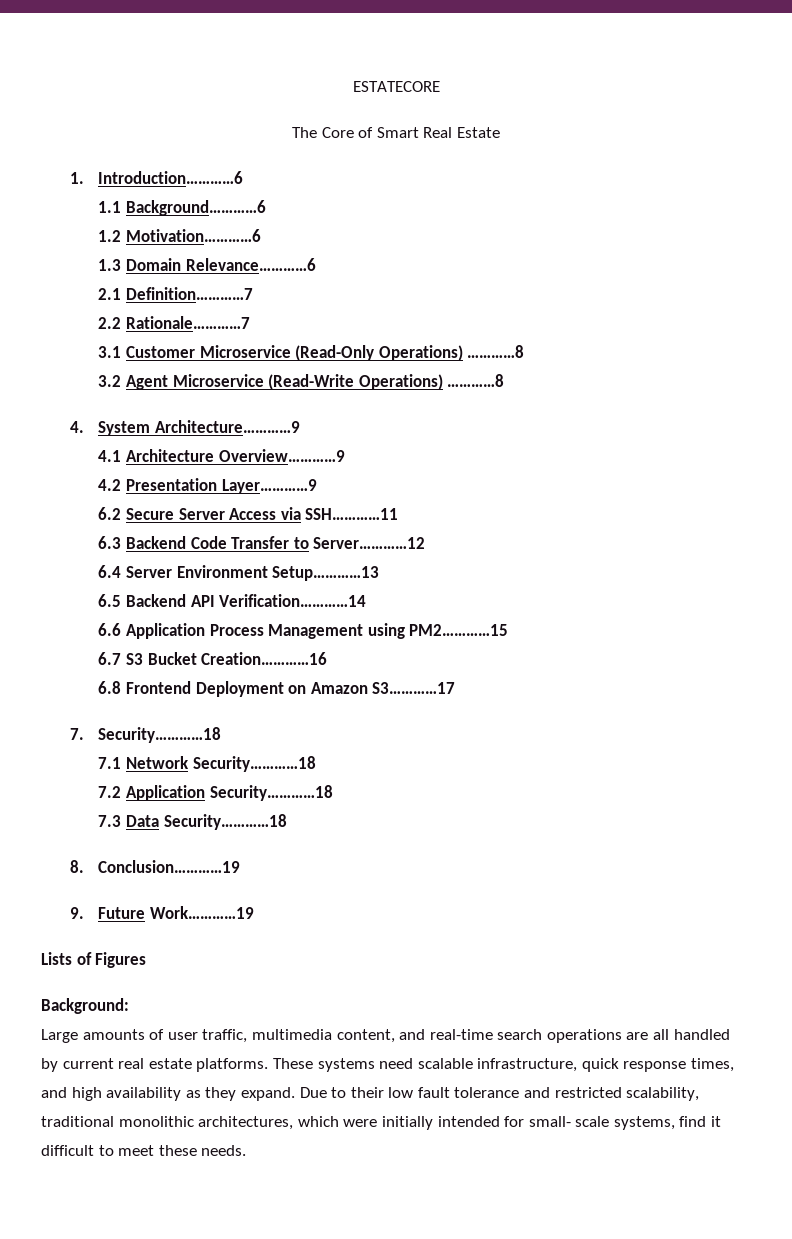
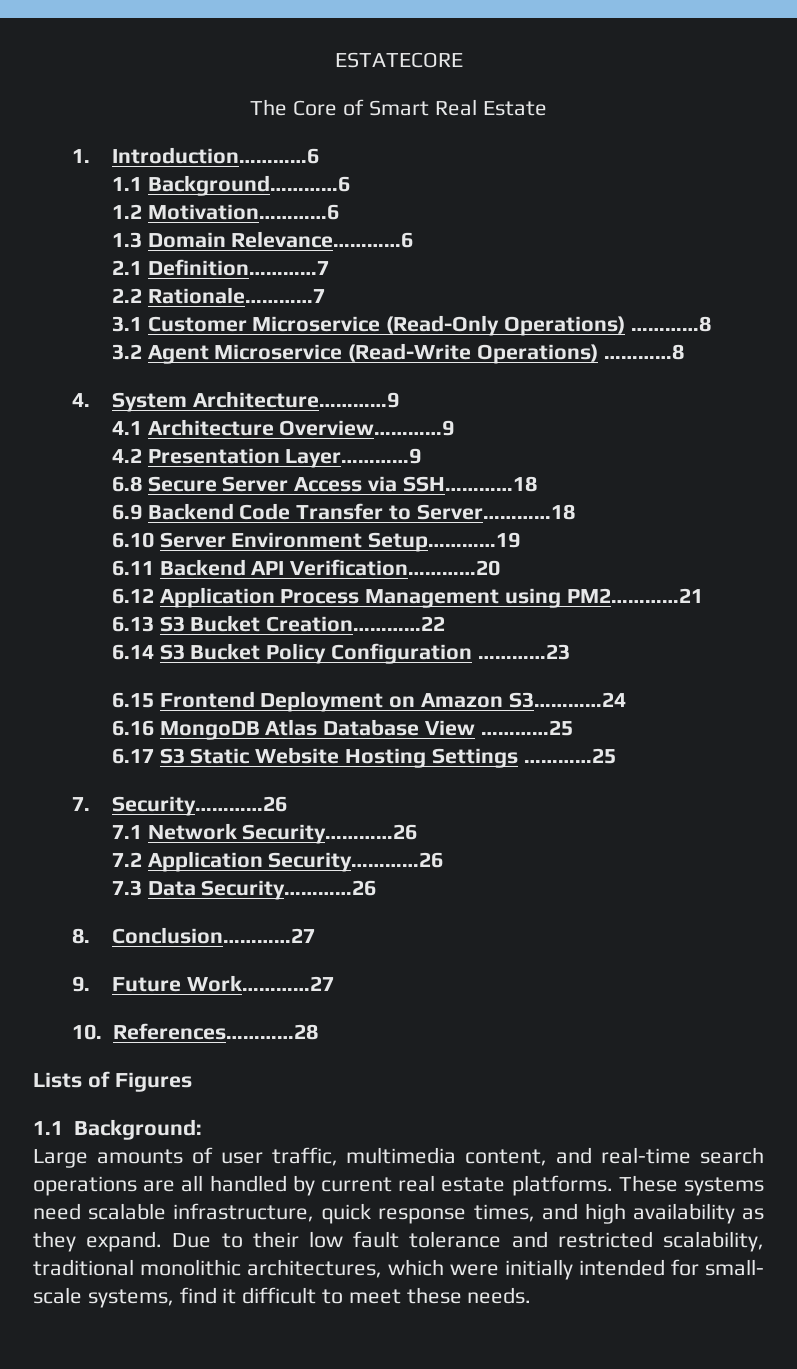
[98,507,122,520] 6.2 -> [111,476,142,492] 6.8
[305,508,399,520] [98,536,122,549] SSH…………11 // 6.3 -> [402,476,537,492] [111,504,142,520] SSH…………18 // 6.9
[313,537,426,549] [98,565,380,581] [98,594,367,607] [98,623,509,639] [98,652,328,665] [98,681,456,697] Server…………12 // 6.4 Server Environment Setup…………13 // 6.5 Backend API Verification…………14 // 6.6 Application Process Management using PM2…………15 // 6.7 S3 Bucket Creation…………16 // 6.8 Frontend Deployment on Amazon S3…………17 -> [416,504,575,520] [111,532,521,552] [111,559,501,576] [111,587,703,608] [111,615,446,632] [111,643,570,664] [111,691,626,712] [111,719,573,740] [111,747,616,768] Server…………18 // 6.10 Server Environment Setup…………19 // 6.11 Backend API Verification…………20 // 6.12 Application Process Management using PM2…………21 // 6.13 S3 Bucket Creation…………22 // 6.14 S3 Bucket Policy Configuration …………23 // 6.15 Frontend Deployment on Amazon S3…………24 // 6.16 MongoDB Atlas Database View …………25 // 6.17 S3 Static Website Hosting Settings …………25
[98,727,222,743] Security…………18 -> [111,796,287,816] Security…………26
[192,756,316,772] Security…………18 -> [242,824,418,844] Security…………26
[209,785,333,801] Security…………18 -> [268,852,444,872] Security…………26
[163,814,287,830] Security…………18 -> [201,880,377,900] Security…………26
[98,860,241,873] Conclusion…………19 -> [111,927,315,944] Conclusion…………27
[150,906,255,919] Work…………19 -> [186,975,334,992] [72,1023,319,1040] Work…………27 // 10. References…………28
(147, 960) none -> [33,1121,63,1135] 1.1

